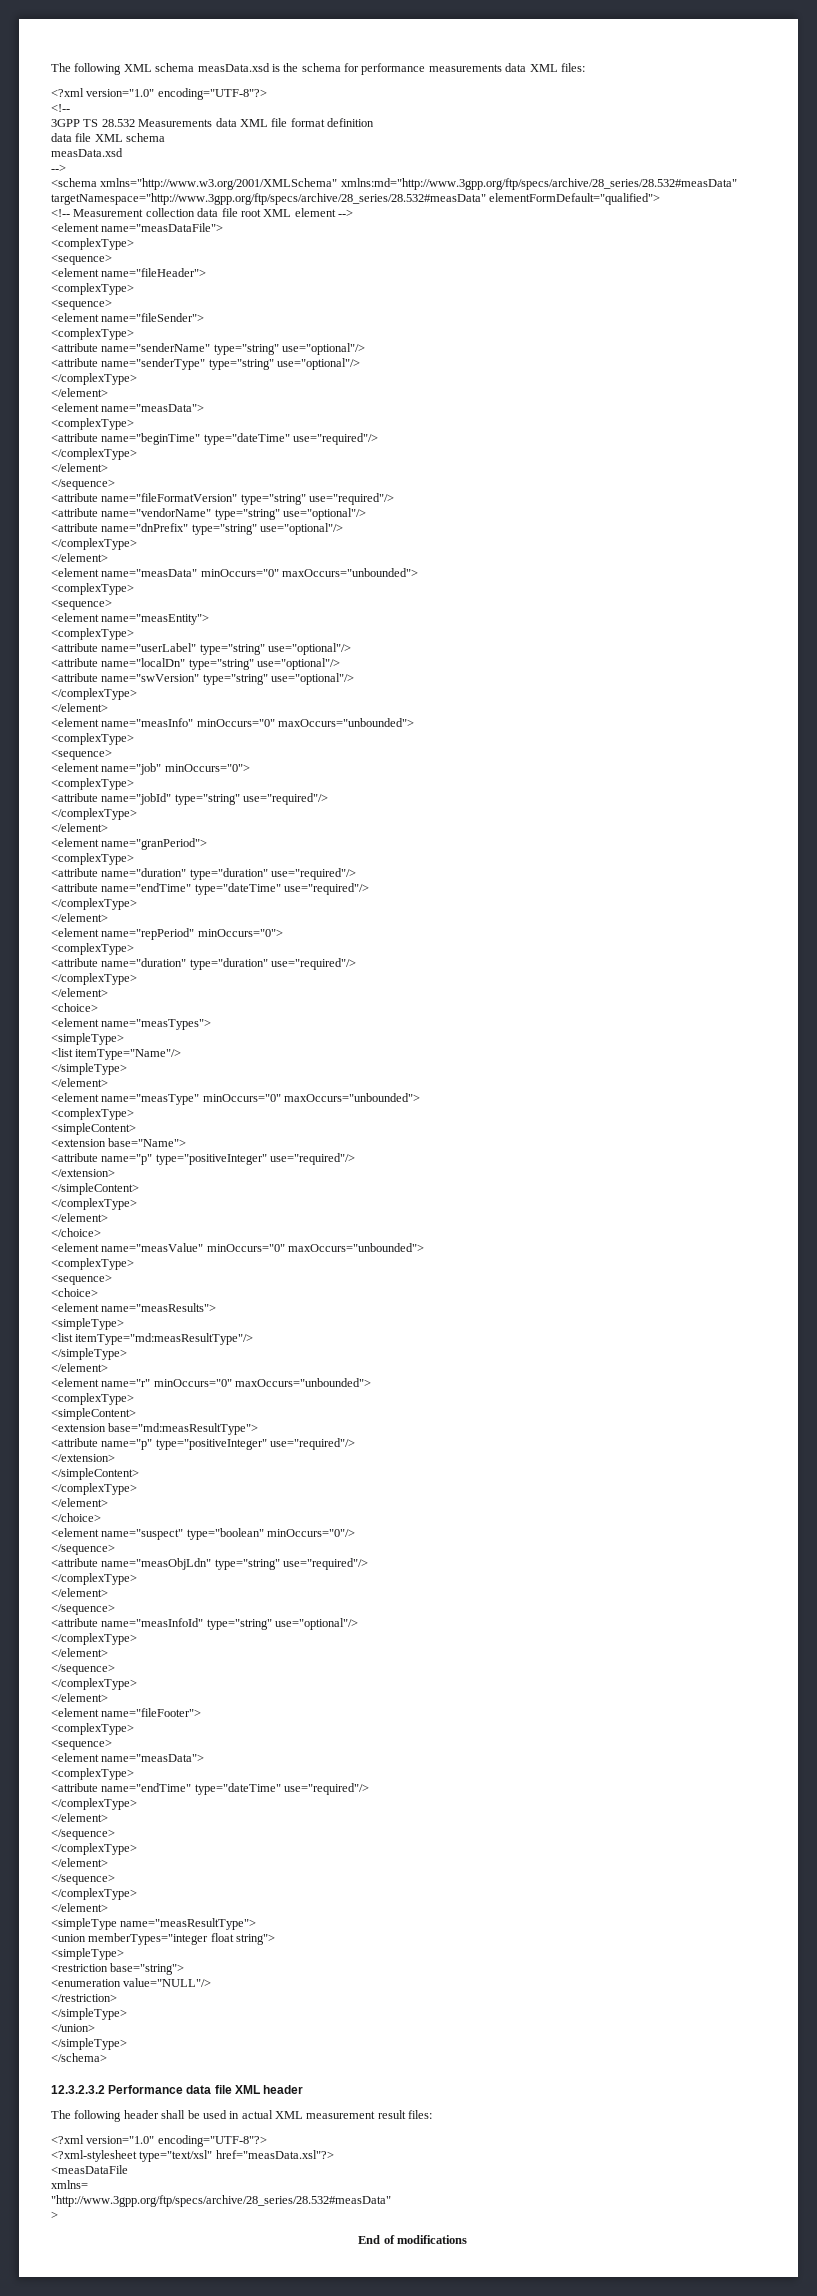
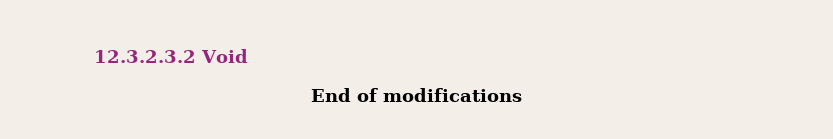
[51,63,585,75] [51,88,267,100] [51,104,70,112] [51,118,374,127] [51,133,166,142] [51,148,123,157] [51,164,66,172] [51,178,737,190] [51,193,661,205] [51,208,353,217] [51,223,224,232] [51,238,134,250] [51,254,112,265] [51,268,207,277] [51,283,134,295] [51,299,112,310] [51,313,205,322] [51,328,134,340] [51,343,366,355] [51,358,361,370] [51,373,137,385] [51,388,108,397] [51,403,205,412] [51,418,134,430] [51,433,379,445] [51,448,137,460] [51,463,108,472] [51,479,115,490] [51,493,395,505] [51,508,367,520] [51,523,344,535] [51,538,137,550] [51,553,108,562] [51,568,419,577] [51,583,134,595] [51,599,112,610] [51,613,210,625] [51,628,134,640] [51,643,352,655] [51,658,341,670] [51,673,355,685] [51,688,137,700] [51,703,108,712] [51,718,415,727] [51,733,134,745] [51,749,112,760] [51,763,250,775] [51,778,134,790] [51,793,329,805] [51,808,137,820] [51,823,108,832] [51,838,208,850] [51,853,134,865] [51,868,357,880] [51,883,370,895] [51,898,137,910] [51,913,108,922] [51,928,283,940] [51,943,134,955] [51,958,357,970] [51,973,137,985] [51,988,108,997] [51,1003,98,1012] [51,1018,212,1030] [51,1033,124,1045] [51,1048,182,1060] [51,1063,127,1075] [51,1078,108,1087] [51,1093,421,1105] [51,1108,134,1120] [51,1123,136,1135] [51,1138,187,1147] [51,1153,356,1165] [51,1169,115,1177] [51,1183,139,1195] [51,1198,137,1210] [51,1213,108,1222] [51,1228,101,1237] [51,1243,425,1252] [51,1258,134,1270] [51,1274,112,1285] [51,1288,98,1297] [51,1303,217,1312] [51,1318,124,1330] [51,1333,254,1345] [51,1348,127,1360] [51,1363,108,1372] [51,1378,372,1387] [51,1393,134,1405] [51,1408,136,1420] [51,1423,259,1435] [51,1438,356,1450] [51,1454,115,1462] [51,1468,139,1480] [51,1483,137,1495] [51,1498,108,1507] [51,1513,101,1522] [51,1528,356,1540] [51,1544,115,1555] [51,1558,369,1570] [51,1573,137,1585] [51,1588,108,1597] [51,1604,115,1615] [51,1618,359,1630] [51,1633,137,1645] [51,1648,108,1657] [51,1664,115,1675] [51,1678,137,1690] [51,1693,108,1702] [51,1708,202,1717] [51,1723,134,1735] [51,1739,112,1750] [51,1753,205,1762] [51,1768,134,1780] [51,1783,370,1795] [51,1798,137,1810] [51,1813,108,1822] [51,1829,115,1840] [51,1843,137,1855] [51,1858,108,1867] [51,1874,115,1885] [51,1888,137,1900] [51,1903,108,1912] [51,1918,257,1930] [51,1933,276,1945] [51,1948,124,1960] [51,1963,185,1975] [51,1978,212,1987] [51,1994,117,2002] [51,2008,127,2020] [51,2024,95,2032] [51,2038,127,2050] [51,2053,107,2062] [51,2085,304,2094] [51,2110,433,2122] [51,2135,267,2147] [51,2150,334,2162] [51,2165,128,2174] [51,2180,88,2189] [51,2195,391,2207] [51,2211,58,2219] The following XML schema measData.xsd is the schema for performance measurements data XML files: // <?xml version="1.0" encoding="UTF-8"?> // <!-- // 3GPP TS 28.532 Measurements data XML file format definition // data file XML schema // measData.xsd // --> // <schema xmlns="http://www.w3.org/2001/XMLSchema" xmlns:md="http://www.3gpp.org/ftp/specs/archive/28_series/28.532#measData" targetNamespace="http://www.3gpp.org/ftp/specs/archive/28_series/28.532#measData" elementFormDefault="qualified"> // <!-- Measurement collection data file root XML element --> // <element name="measDataFile"> // <complexType> // <sequence> // <element name="fileHeader"> // <complexType> // <sequence> // <element name="fileSender"> // <complexType> // <attribute name="senderName" type="string" use="optional"/> // <attribute name="senderType" type="string" use="optional"/> // </complexType> // </element> // <element name="measData"> // <complexType> // <attribute name="beginTime" type="dateTime" use="required"/> // </complexType> // </element> // </sequence> // <attribute name="fileFormatVersion" type="string" use="required"/> // <attribute name="vendorName" type="string" use="optional"/> // <attribute name="dnPrefix" type="string" use="optional"/> // </complexType> // </element> // <element name="measData" minOccurs="0" maxOccurs="unbounded"> // <complexType> // <sequence> // <element name="measEntity"> // <complexType> // <attribute name="userLabel" type="string" use="optional"/> // <attribute name="localDn" type="string" use="optional"/> // <attribute name="swVersion" type="string" use="optional"/> // </complexType> // </element> // <element name="measInfo" minOccurs="0" maxOccurs="unbounded"> // <complexType> // <sequence> // <element name="job" minOccurs="0"> // <complexType> // <attribute name="jobId" type="string" use="required"/> // </complexType> // </element> // <element name="granPeriod"> // <complexType> // <attribute name="duration" type="duration" use="required"/> // <attribute name="endTime" type="dateTime" use="required"/> // </complexType> // </element> // <element name="repPeriod" minOccurs="0"> // <complexType> // <attribute name="duration" type="duration" use="required"/> // </complexType> // </element> // <choice> // <element name="measTypes"> // <simpleType> // <list itemType="Name"/> // </simpleType> // </element> // <element name="measType" minOccurs="0" maxOccurs="unbounded"> // <complexType> // <simpleContent> // <extension base="Name"> // <attribute name="p" type="positiveInteger" use="required"/> // </extension> // </simpleContent> // </complexType> // </element> // </choice> // <element name="measValue" minOccurs="0" maxOccurs="unbounded"> // <complexType> // <sequence> // <choice> // <element name="measResults"> // <simpleType> // <list itemType="md:measResultType"/> // </simpleType> // </element> // <element name="r" minOccurs="0" maxOccurs="unbounded"> // <complexType> // <simpleContent> // <extension base="md:measResultType"> // <attribute name="p" type="positiveInteger" use="required"/> // </extension> // </simpleContent> // </complexType> // </element> // </choice> // <element name="suspect" type="boolean" minOccurs="0"/> // </sequence> // <attribute name="measObjLdn" type="string" use="required"/> // </complexType> // </element> // </sequence> // <attribute name="measInfoId" type="string" use="optional"/> // </complexType> // </element> // </sequence> // </complexType> // </element> // <element name="fileFooter"> // <complexType> // <sequence> // <element name="measData"> // <complexType> // <attribute name="endTime" type="dateTime" use="required"/> // </complexType> // </element> // </sequence> // </complexType> // </element> // </sequence> // </complexType> // </element> // <simpleType name="measResultType"> // <union memberTypes="integer float string"> // <simpleType> // <restriction base="string"> // <enumeration value="NULL"/> // </restriction> // </simpleType> // </union> // </simpleType> // </schema> // 12.3.2.3.2 Performance data file XML header // The following header shall be used in actual XML measurement result files: // <?xml version="1.0" encoding="UTF-8"?> // <?xml-stylesheet type="text/xsl" href="measData.xsl"?> // <measDataFile // xmlns= // "http://www.3gpp.org/ftp/specs/archive/28_series/28.532#measData" // > -> [94,49,248,63] 12.3.2.3.2 Void

